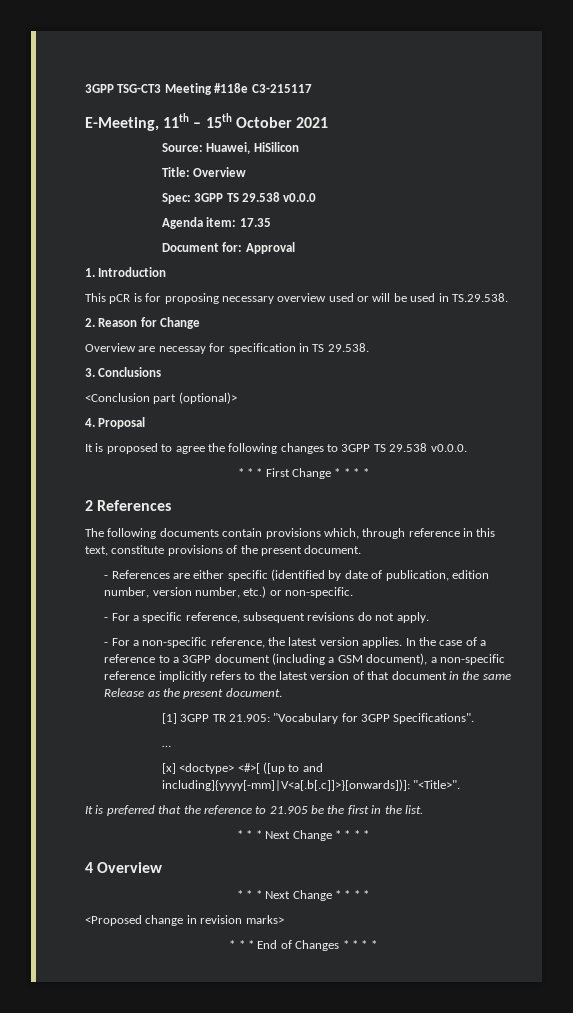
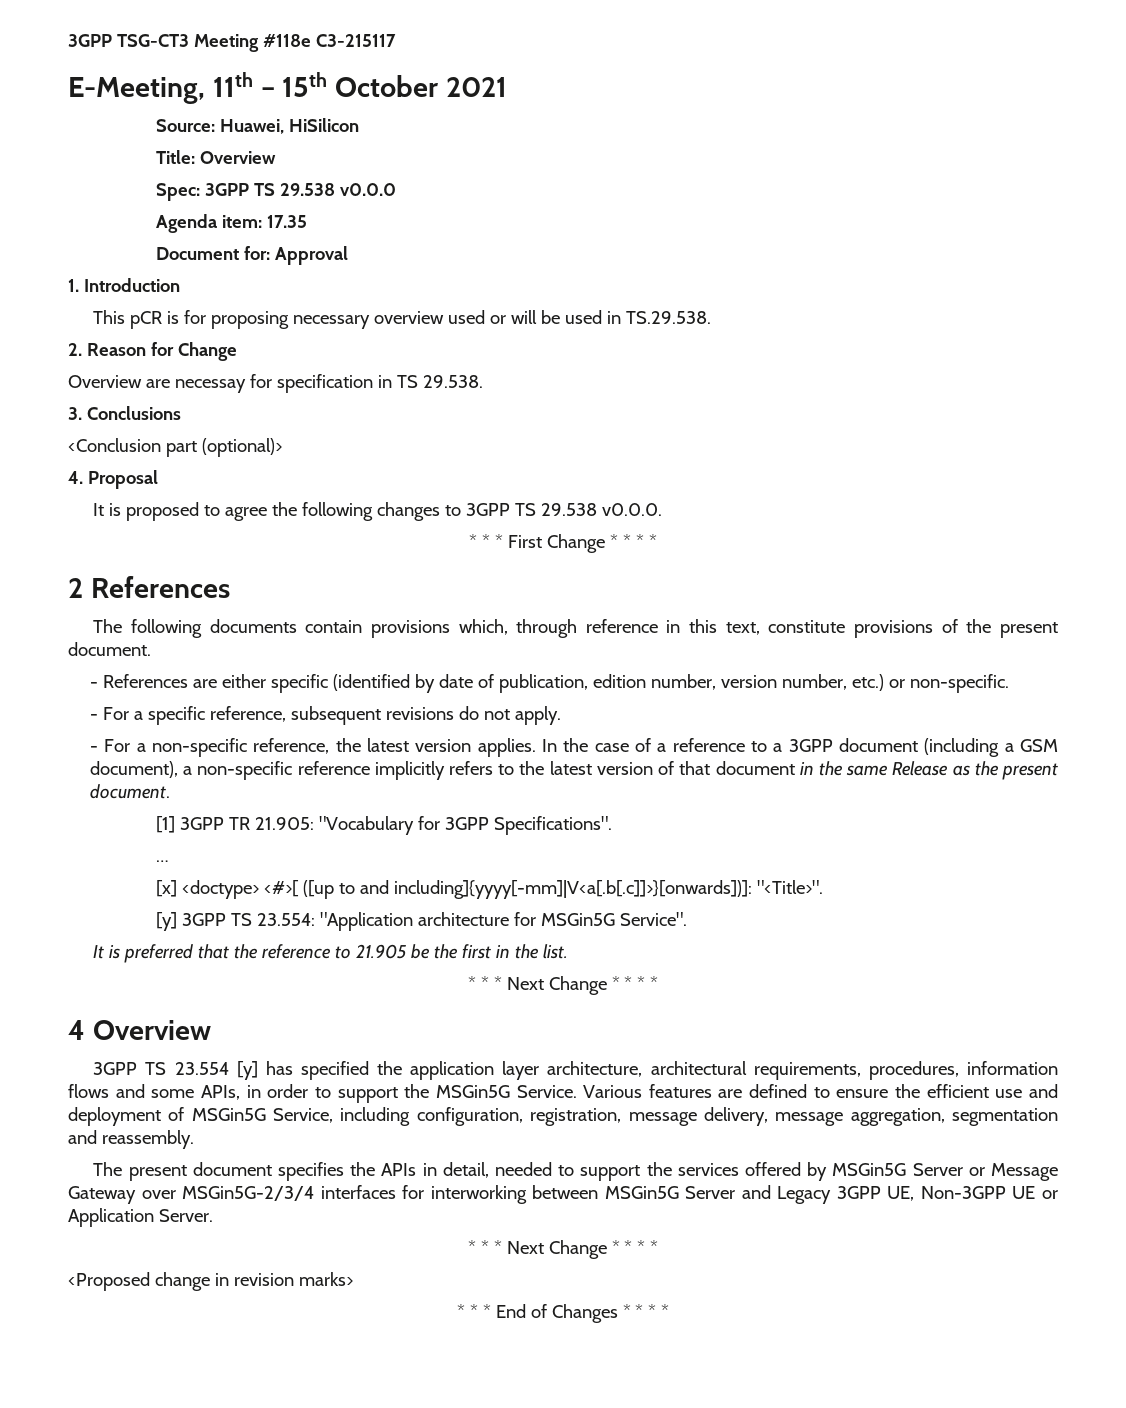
(461, 784) none -> [156,912,688,931] // [y] 3GPP TS 23.554: "Application architecture for MSGin5G Service".
(163, 867) none -> [93,1061,1058,1080] [68,1084,1059,1103] [68,1107,1058,1126] [68,1130,194,1149] [93,1162,1059,1181] [68,1185,1058,1204] [68,1208,213,1227] // 3GPP TS 23.554 [y] has specified the application layer architecture, architectural requirements, procedures, information flows and some APIs, in order to support the MSGin5G Service. Various features are defined to ensure the efficient use and deployment of MSGin5G Service, including configuration, registration, message delivery, message aggregation, segmentation and reassembly. // The present document specifies the APIs in detail, needed to support the services offered by MSGin5G Server or Message Gateway over MSGin5G-2/3/4 interfaces for interworking between MSGin5G Server and Legacy 3GPP UE, Non-3GPP UE or Application Server.

